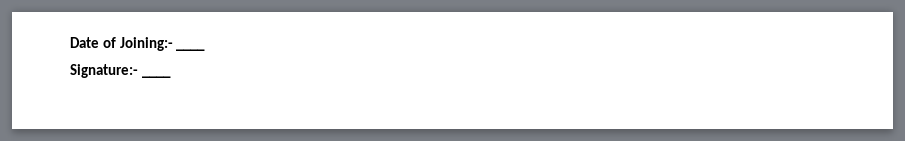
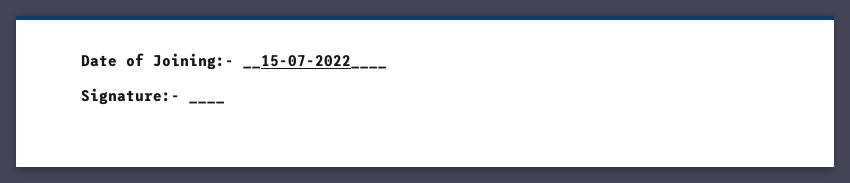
[176,48,206,51] ____ -> [242,55,387,69] __15-07-2022____

